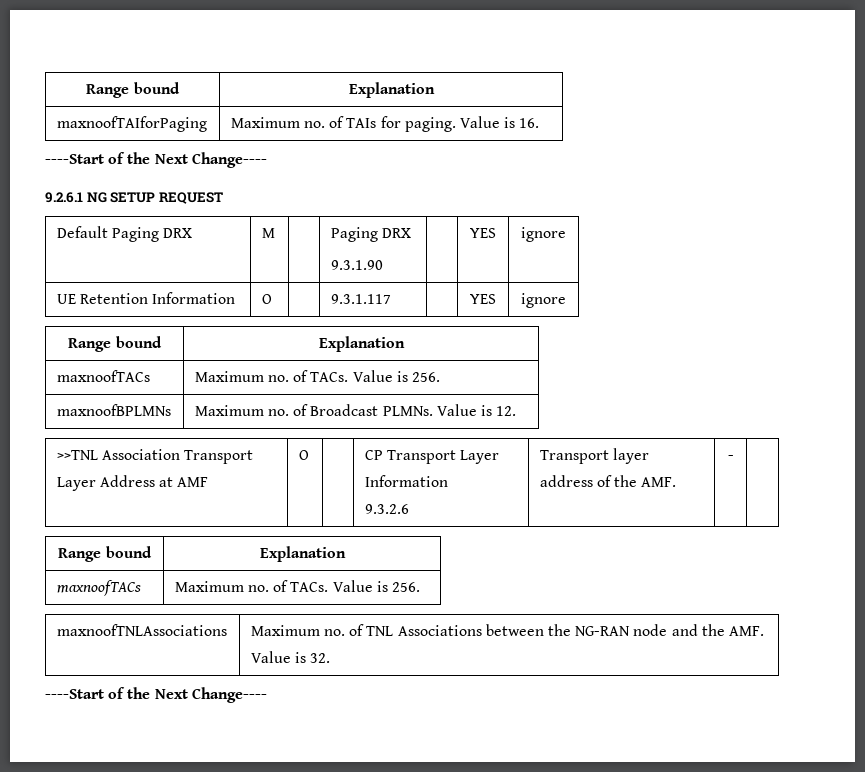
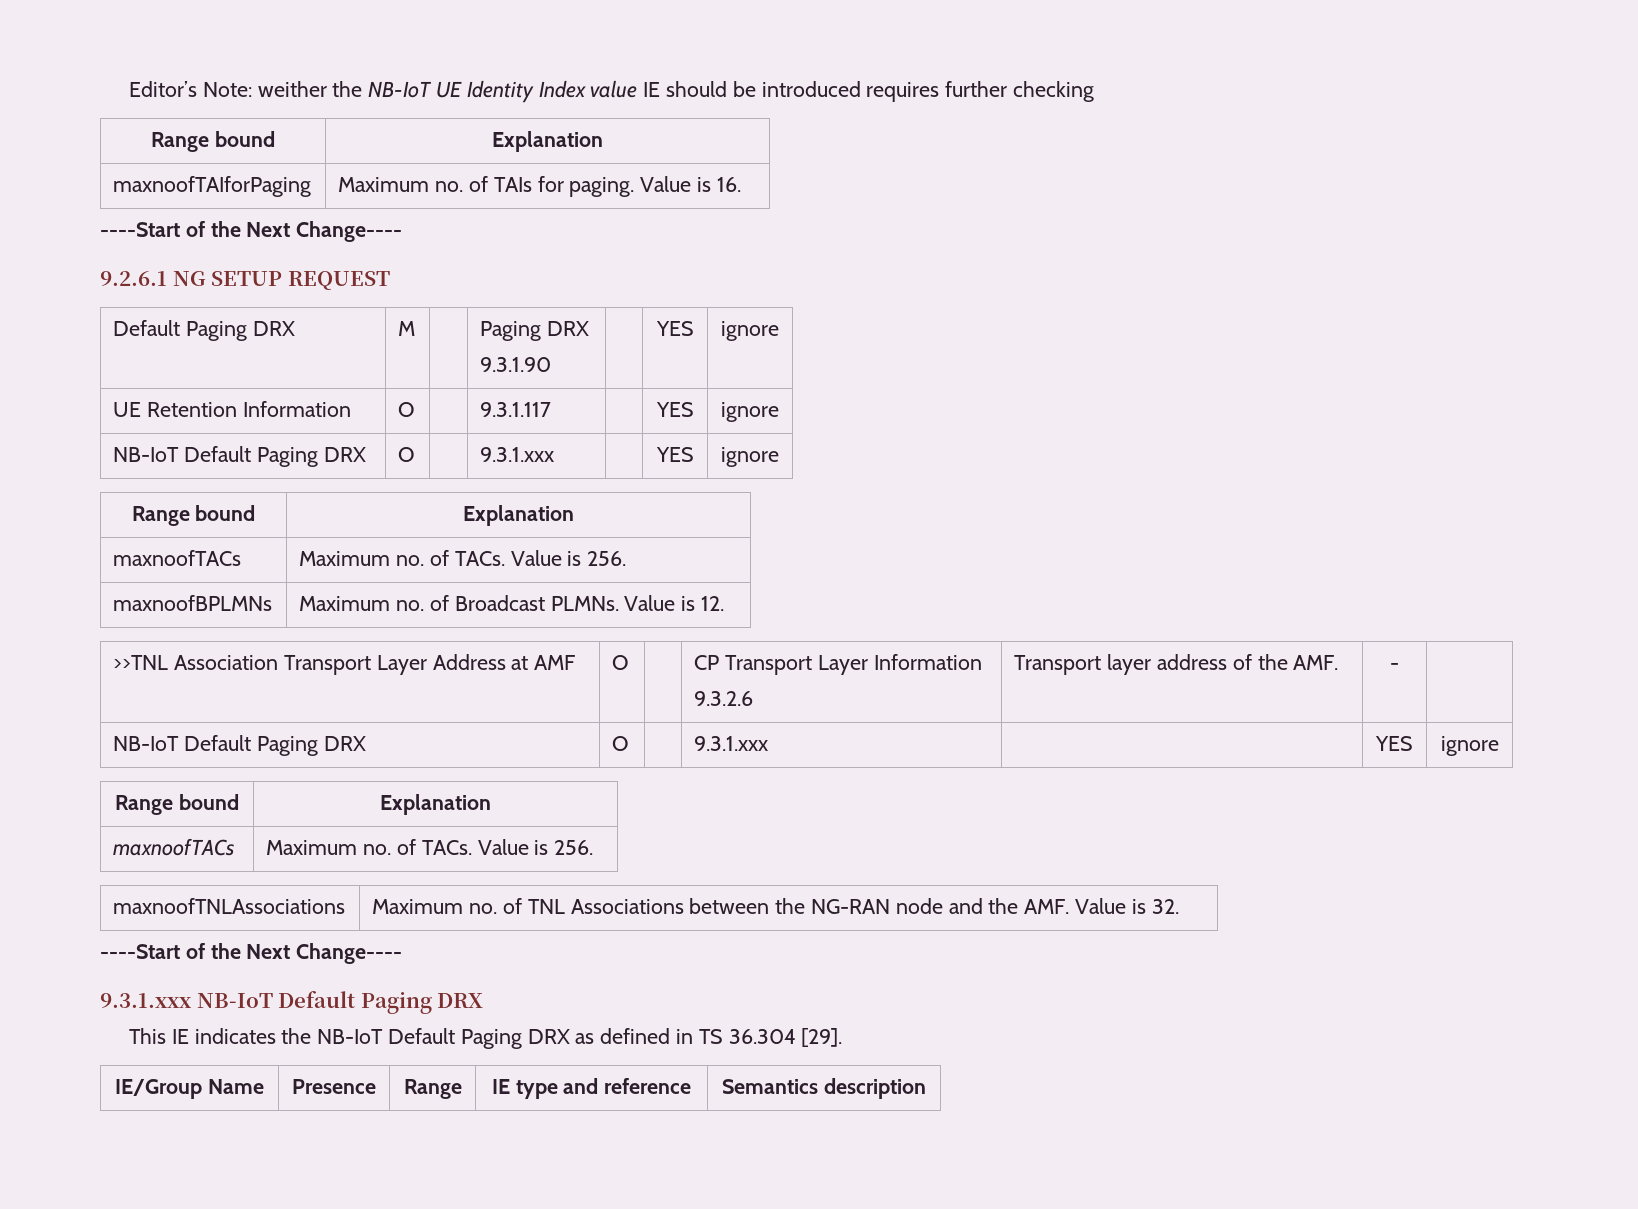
(86, 91) none -> [128,80,1095,103] Editor’s Note: weither the NB-IoT UE Identity Index value IE should be introduced requires further checking //
(566, 300) none -> [113,446,366,467] [398,447,416,462] [480,447,555,462] [655,447,694,462] [721,447,779,467] // NB-IoT Default Paging DRX | O | | 9.3.1.xxx | | YES | ignore
(734, 457) none -> [113,735,366,756] [612,736,630,751] [694,736,769,751] [1375,736,1413,751] [1440,736,1499,756] // NB-IoT Default Paging DRX | O | | 9.3.1.xxx | | YES | ignore
(267, 695) none -> [100,991,484,1014] [128,1028,843,1049] [115,1079,264,1099] [292,1079,376,1094] [403,1079,462,1099] [491,1078,692,1099] [722,1078,926,1099] // 9.3.1.xxx NB-IoT Default Paging DRX // This IE indicates the NB-IoT Default Paging DRX as defined in TS 36.304 [29]. // IE/Group Name | Presence | Range | IE type and reference | Semantics description

